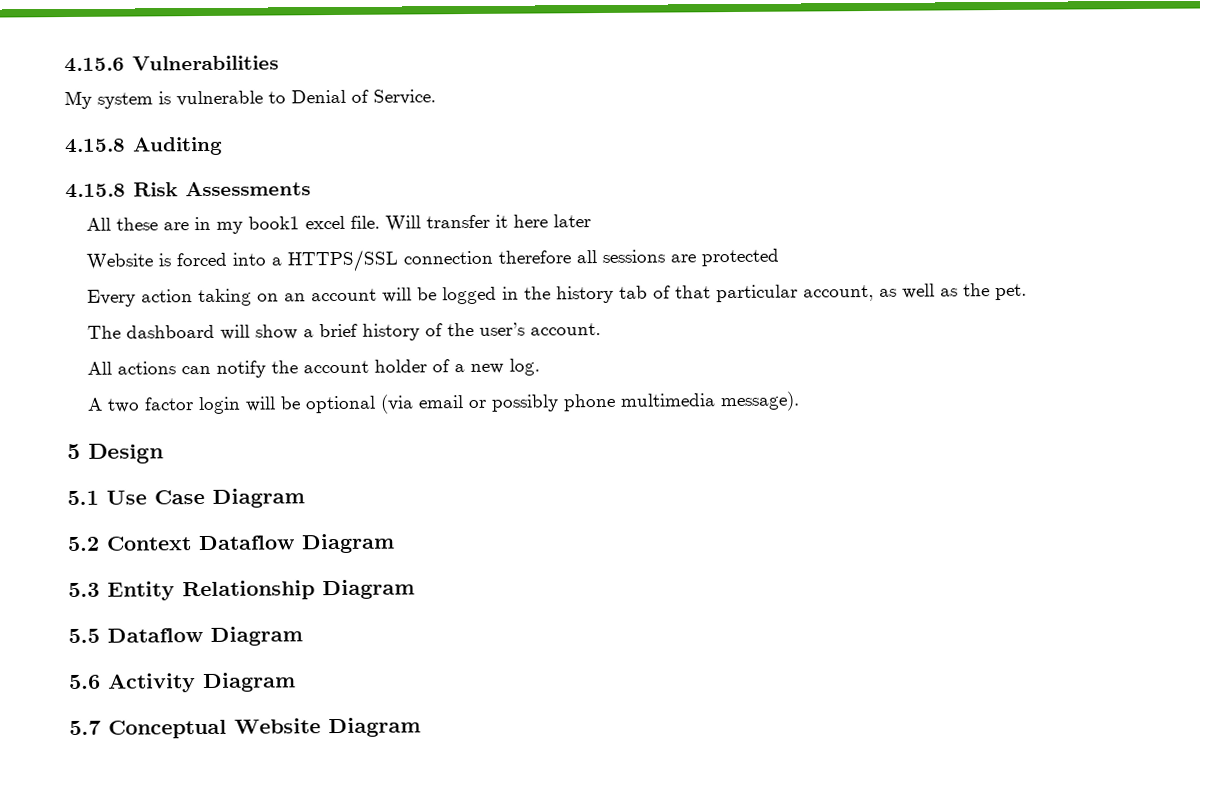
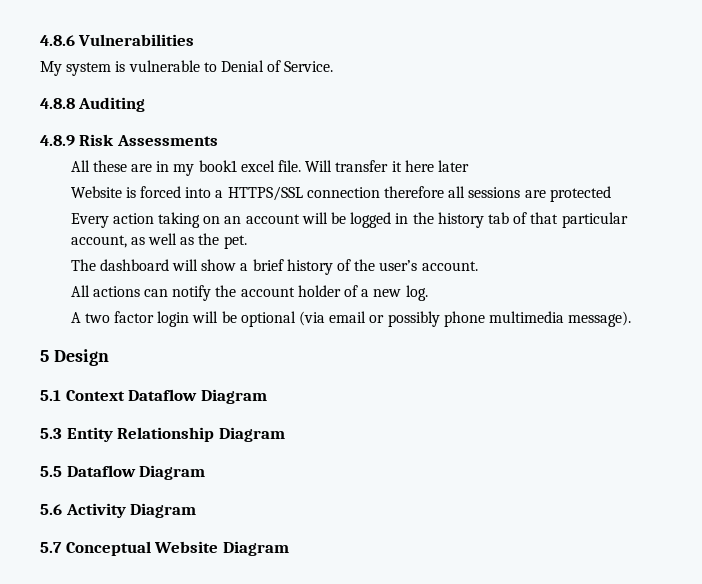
[64,57,125,73] 4.15.6 -> [40,35,75,46] 4.8.6
[64,138,126,154] 4.15.8 -> [40,98,75,109] 4.8.8
[65,183,126,199] 4.15.8 -> [40,135,75,146] 4.8.9
[106,488,305,508] [67,536,100,552] Use Case Diagram // 5.2 -> (61, 395) none

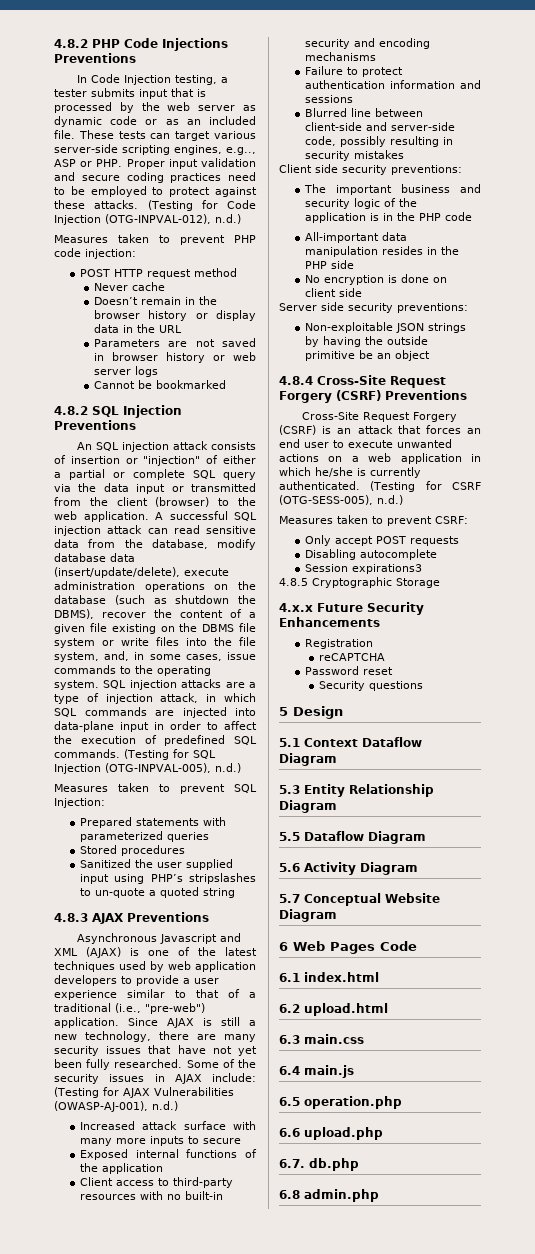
[40,34,195,46] [40,60,334,76] [40,97,146,112] [40,134,218,146] [70,160,469,176] [70,186,611,202] [70,212,628,228] [70,233,247,249] [70,259,478,275] [70,285,428,301] [70,311,632,327] 4.8.6 Vulnerabilities // My system is vulnerable to Denial of Service. // 4.8.8 Auditing // 4.8.9 Risk Assessments // All these are in my book1 excel file. Will transfer it here later // Website is forced into a HTTPS/SSL connection therefore all sessions are protected // Every action taking on an account will be logged in the history tab of that particular account, as well as the pet. // The dashboard will show a brief history of the user’s account. // All actions can notify the account holder of a new log. // A two factor login will be optional (via email or possibly phone multimedia message). -> [54,38,228,51] [54,53,136,63] [76,74,228,85] [54,88,206,99] [54,102,256,113] [54,116,256,127] [54,130,256,141] [54,144,256,155] [54,158,256,169] [54,172,256,183] [54,186,257,197] [54,200,256,211] [54,214,241,225] [54,234,256,245] [54,248,136,259] [80,268,238,279] [94,282,166,291] [94,296,218,305] [94,310,256,321] [94,324,183,333] [94,338,256,347] [94,352,256,363] [94,366,159,377] [94,380,227,389] [54,405,182,418] [54,420,136,430] [76,441,256,452] [54,455,256,466] [54,469,256,480] [54,483,256,494] [54,497,256,507] [54,511,257,522] [54,525,256,536] [54,539,256,550] [54,553,135,562] [54,567,229,578] [54,581,256,592] [54,595,256,605] [54,609,256,619] [54,623,256,634] [54,637,256,648] [54,651,256,662] [54,665,211,676] [54,679,256,690] [54,693,256,704] [54,707,256,718] [54,721,257,732] [54,735,257,746] [54,749,216,760] [54,763,241,774] [54,783,257,794] [54,798,105,808] [80,817,227,828] [80,831,210,842] [80,845,186,856] [80,859,234,870] [80,873,256,884] [80,887,236,898] [54,912,209,924] [76,933,241,944] [54,947,257,958] [54,961,256,972] [54,975,219,986] [54,989,256,1000] [54,1003,205,1014] [54,1017,256,1028] [54,1031,256,1042] [54,1045,257,1056] [54,1059,256,1070] [54,1073,256,1084] [54,1087,234,1098] [54,1101,178,1112] [80,1121,256,1130] [80,1136,242,1146] [80,1149,257,1160] [80,1163,164,1174] [80,1177,234,1188] [80,1191,224,1200] [305,38,431,49] [305,52,377,61] [305,66,404,77] [305,80,481,89] [305,95,354,103] [305,108,424,117] [305,122,456,131] [305,136,454,147] [305,150,405,161] [279,164,462,175] [304,184,481,195] [305,198,418,209] [305,212,473,223] [305,232,408,243] [305,246,460,257] [305,260,355,269] [305,274,448,285] [305,288,363,297] [279,302,468,313] [305,322,467,333] [305,336,429,347] [305,350,431,361] [279,375,446,388] [279,390,467,403] [301,412,457,422] [279,425,481,435] [279,439,452,448] [279,453,481,464] [279,467,421,478] [279,481,481,492] [279,495,403,505] [279,515,468,526] [305,535,460,546] [305,549,438,560] [305,564,423,574] [279,577,440,588] [279,602,424,615] [279,617,380,627] [305,639,374,649] [319,653,386,661] [305,666,394,675] [319,681,424,691] 4.8.2 PHP Code Injections Preventions // In Code Injection testing, a tester submits input that is processed by the web server as dynamic code or as an included file. These tests can target various server-side scripting engines, e.g.., ASP or PHP. Proper input validation and secure coding practices need to be employed to protect against these attacks. (Testing for Code Injection (OTG-INPVAL-012), n.d.) // Measures taken to prevent PHP code injection: // POST HTTP request method // Never cache // Doesn’t remain in the browser history or display data in the URL // Parameters are not saved in browser history or web server logs // Cannot be bookmarked // 4.8.2 SQL Injection Preventions // An SQL injection attack consists of insertion or "injection" of either a partial or complete SQL query via the data input or transmitted from the client (browser) to the web application. A successful SQL injection attack can read sensitive data from the database, modify database data (insert/update/delete), execute administration operations on the database (such as shutdown the DBMS), recover the content of a given file existing on the DBMS file system or write files into the file system, and, in some cases, issue commands to the operating system. SQL injection attacks are a type of injection attack, in which SQL commands are injected into data-plane input in order to affect the execution of predefined SQL commands. (Testing for SQL Injection (OTG-INPVAL-005), n.d.) // Measures taken to prevent SQL Injection: // Prepared statements with parameterized queries // Stored procedures // Sanitized the user supplied input using PHP’s stripslashes to un-quote a quoted string // 4.8.3 AJAX Preventions // Asynchronous Javascript and XML (AJAX) is one of the latest techniques used by web application developers to provide a user experience similar to that of a traditional (i.e., "pre-web") application. Since AJAX is still a new technology, there are many security issues that have not yet been fully researched. Some of the security issues in AJAX include: (Testing for AJAX Vulnerabilities (OWASP-AJ-001), n.d.) // Increased attack surface with many more inputs to secure // Exposed internal functions of the application // Client access to third-party resources with no built-in security and encoding mechanisms // Failure to protect authentication information and sessions // Blurred line between client-side and server-side code, possibly resulting in security mistakes // Client side security preventions: // The important business and security logic of the application is in the PHP code // All-important data manipulation resides in the PHP side // No encryption is done on client side // Server side security preventions: // Non-exploitable JSON strings by having the outside primitive be an object // 4.8.4 Cross-Site Request Forgery (CSRF) Preventions // Cross-Site Request Forgery (CSRF) is an attack that forces an end user to execute unwanted actions on a web application in which he/she is currently authenticated. (Testing for CSRF (OTG-SESS-005), n.d.) // Measures taken to prevent CSRF: // Only accept POST requests // Disabling autocomplete // Session expirations3 // 4.8.5 Cryptographic Storage // 4.x.x Future Security Enhancements // Registration // reCAPTCHA // Password reset // Security questions
(289, 548) none -> [279,941,417,954] [279,972,379,982] [279,1003,388,1016] [279,1034,364,1044] [279,1065,354,1078] [279,1096,402,1109] [279,1127,383,1140] [279,1158,359,1171] [279,1189,379,1202] // 6 Web Pages Code // 6.1 index.html // 6.2 upload.html // 6.3 main.css // 6.4 main.js // 6.5 operation.php // 6.6 upload.php // 6.7. db.php // 6.8 admin.php

